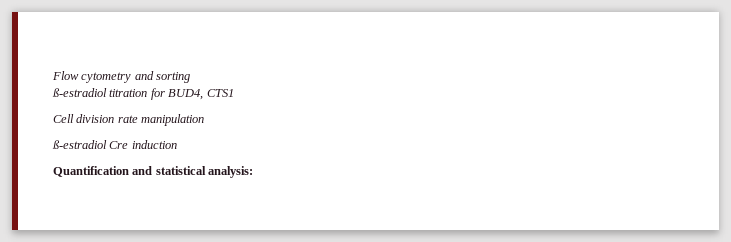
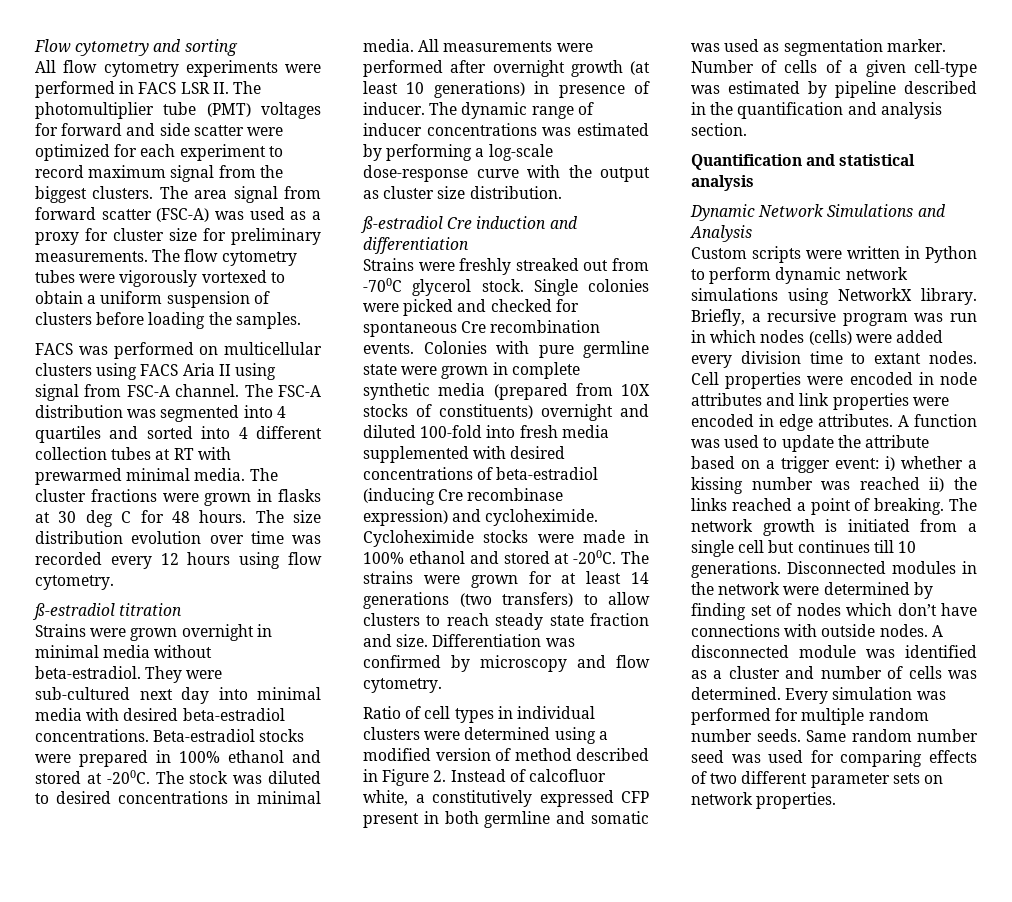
[52,88,234,100] [53,114,205,126] [52,140,177,149] [53,166,254,178] ß-estradiol titration for BUD4, CTS1 // Cell division rate manipulation // ß-estradiol Cre induction // Quantification and statistical analysis: -> [35,60,321,77] [35,81,261,98] [35,102,321,119] [35,123,283,136] [35,144,283,161] [35,165,283,182] [35,186,321,203] [35,207,321,222] [35,228,321,245] [35,249,297,266] [35,270,285,287] [35,291,270,308] [35,312,301,329] [35,342,322,359] [35,363,276,380] [35,384,321,401] [35,405,286,422] [35,426,322,443] [35,447,231,460] [35,468,278,485] [35,489,321,506] [35,510,321,527] [35,531,321,544] [35,552,322,569] [35,575,114,590] [32,603,183,620] [35,624,272,641] [35,645,213,658] [35,666,223,683] [35,687,321,704] [35,708,285,721] [35,729,305,742] [35,750,321,767] [35,770,321,784] [35,791,321,804] [363,39,593,52] [363,60,650,77] [363,81,650,98] [363,102,594,119] [363,123,649,136] [363,144,553,161] [363,165,650,182] [363,186,562,199] [360,216,578,233] [363,237,469,254] [363,258,649,275] [363,278,649,296] [363,299,579,316] [363,320,601,337] [363,341,649,358] [363,362,580,379] [363,383,650,400] [363,404,649,421] [363,425,609,438] [363,446,566,463] [363,467,599,480] [363,488,564,505] [363,509,599,526] [363,530,649,547] [363,550,649,564] [363,571,649,588] [363,592,650,609] [363,613,649,630] [363,634,575,647] [363,655,650,672] [363,678,442,693] [363,706,595,723] [363,727,608,744] [363,748,649,761] [363,769,606,786] [363,790,649,807] [363,811,649,828] [691,39,946,56] [691,60,977,77] [691,81,977,98] [691,102,942,119] [691,123,747,136] [691,154,916,170] [691,175,754,191] [690,204,946,221] [690,225,752,242] [691,246,977,263] [691,267,908,284] [691,288,977,305] [691,309,977,326] [691,330,943,345] [691,351,977,368] [691,372,977,389] [691,393,949,410] [691,414,977,431] [691,435,929,452] [691,456,977,473] [691,477,977,494] [691,498,977,515] [691,519,977,536] [691,540,916,557] [691,561,977,578] [691,582,933,599] [691,603,977,620] [691,624,943,637] [691,645,977,658] [691,666,977,679] [691,687,946,704] [691,708,929,725] [691,729,978,742] [691,750,977,767] [691,771,943,788] [691,792,837,809] All flow cytometry experiments were performed in FACS LSR II. The photomultiplier tube (PMT) voltages for forward and side scatter were optimized for each experiment to record maximum signal from the biggest clusters. The area signal from forward scatter (FSC-A) was used as a proxy for cluster size for preliminary measurements. The flow cytometry tubes were vigorously vortexed to obtain a uniform suspension of clusters before loading the samples. // FACS was performed on multicellular clusters using FACS Aria II using signal from FSC-A channel. The FSC-A distribution was segmented into 4 quartiles and sorted into 4 different collection tubes at RT with prewarmed minimal media. The cluster fractions were grown in flasks at 30 deg C for 48 hours. The size distribution evolution over time was recorded every 12 hours using flow cytometry. // ß-estradiol titration // Strains were grown overnight in minimal media without beta-estradiol. They were sub-cultured next day into minimal media with desired beta-estradiol concentrations. Beta-estradiol stocks were prepared in 100% ethanol and stored at -200C. The stock was diluted to desired concentrations in minimal media. All measurements were performed after overnight growth (at least 10 generations) in presence of inducer. The dynamic range of inducer concentrations was estimated by performing a log-scale dose-response curve with the output as cluster size distribution. // ß-estradiol Cre induction and differentiation // Strains were freshly streaked out from -700C glycerol stock. Single colonies were picked and checked for spontaneous Cre recombination events. Colonies with pure germline state were grown in complete synthetic media (prepared from 10X stocks of constituents) overnight and diluted 100-fold into fresh media supplemented with desired concentrations of beta-estradiol (inducing Cre recombinase expression) and cycloheximide. Cycloheximide stocks were made in 100% ethanol and stored at -200C. The strains were grown for at least 14 generations (two transfers) to allow clusters to reach steady state fraction and size. Differentiation was confirmed by microscopy and flow cytometry. // Ratio of cell types in individual clusters were determined using a modified version of method described in Figure 2. Instead of calcofluor white, a constitutively expressed CFP present in both germline and somatic was used as segmentation marker. Number of cells of a given cell-type was estimated by pipeline described in the quantification and analysis section. // Quantification and statistical analysis // Dynamic Network Simulations and Analysis // Custom scripts were written in Python to perform dynamic network simulations using NetworkX library. Briefly, a recursive program was run in which nodes (cells) were added every division time to extant nodes. Cell properties were encoded in node attributes and link properties were encoded in edge attributes. A function was used to update the attribute based on a trigger event: i) whether a kissing number was reached ii) the links reached a point of breaking. The network growth is initiated from a single cell but continues till 10 generations. Disconnected modules in the network were determined by finding set of nodes which don’t have connections with outside nodes. A disconnected module was identified as a cluster and number of cells was determined. Every simulation was performed for multiple random number seeds. Same random number seed was used for comparing effects of two different parameter sets on network properties.

